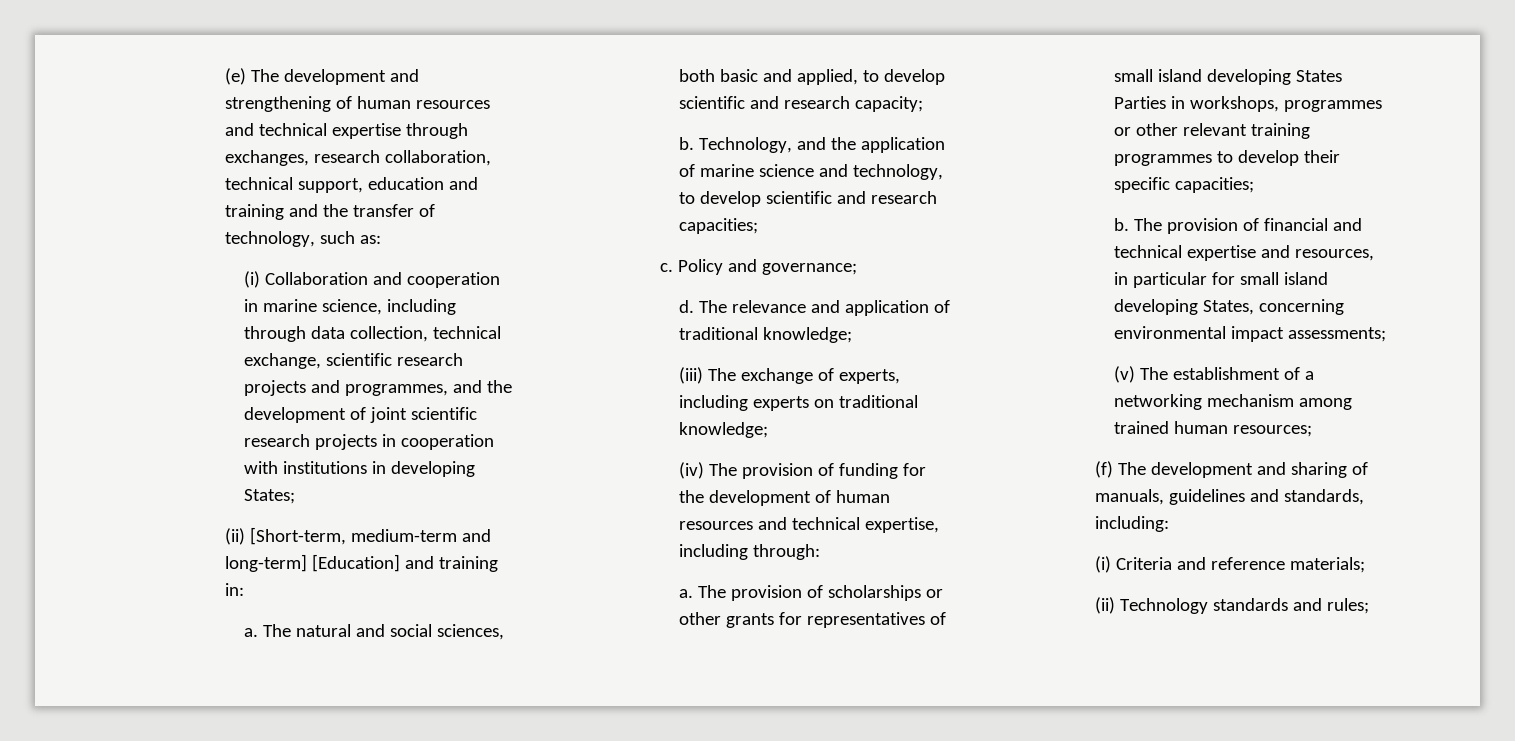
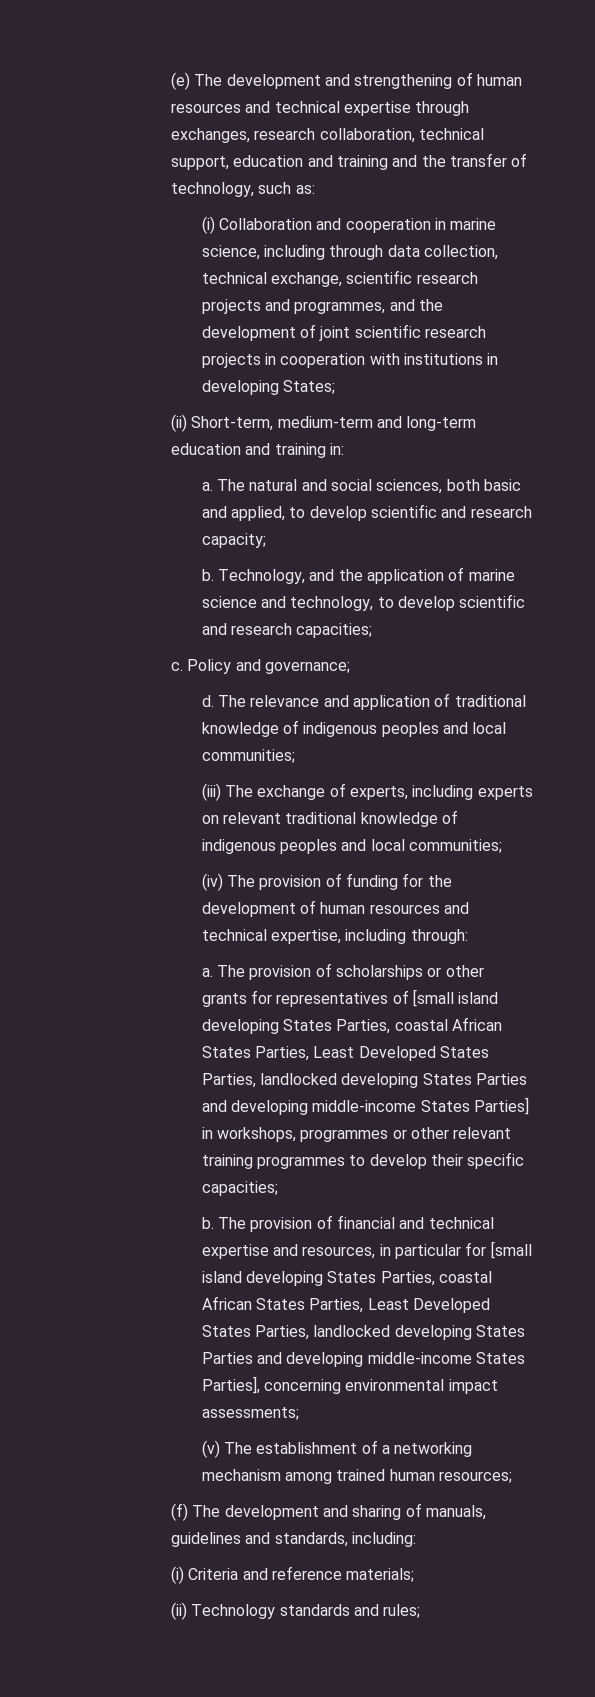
[249,527,346,545] [Short-term, -> [191,416,274,431] Short-term,
[224,554,400,572] long-term] [Education] -> [406,416,477,431] [171,443,242,455] long-term education
[763,327,853,343] knowledge; -> [201,720,507,737] [201,749,295,763] knowledge of indigenous peoples and local communities;
[839,395,919,408] [679,422,769,438] traditional knowledge; -> [223,810,459,827] [201,839,503,854] relevant traditional knowledge of indigenous peoples and local communities;
[1114,69,1343,85] [1114,96,1167,109] small island developing States Parties -> [413,989,499,1007] [201,1017,503,1034] [201,1046,490,1061] [201,1073,528,1088] [201,1097,530,1115] [small island developing States Parties, coastal African States Parties, Least Developed States Parties, landlocked developing States Parties and developing middle-income States Parties]
[1240,272,1329,285] [1114,299,1255,315] small island developing States, -> [490,1241,532,1259] [201,1271,493,1286] [201,1296,491,1313] [201,1325,526,1340] [201,1352,526,1367] [201,1376,260,1394] [small island developing States Parties, coastal African States Parties, Least Developed States Parties, landlocked developing States Parties and developing middle-income States Parties],

